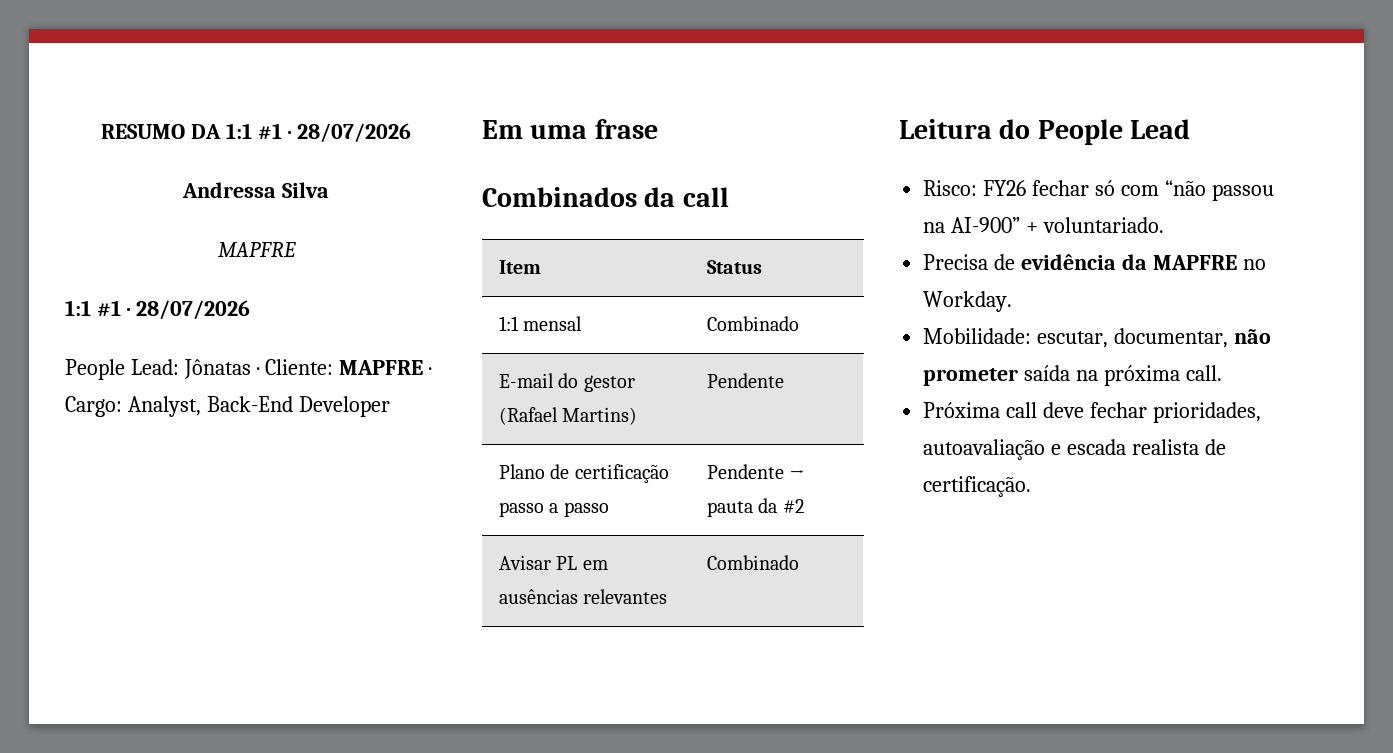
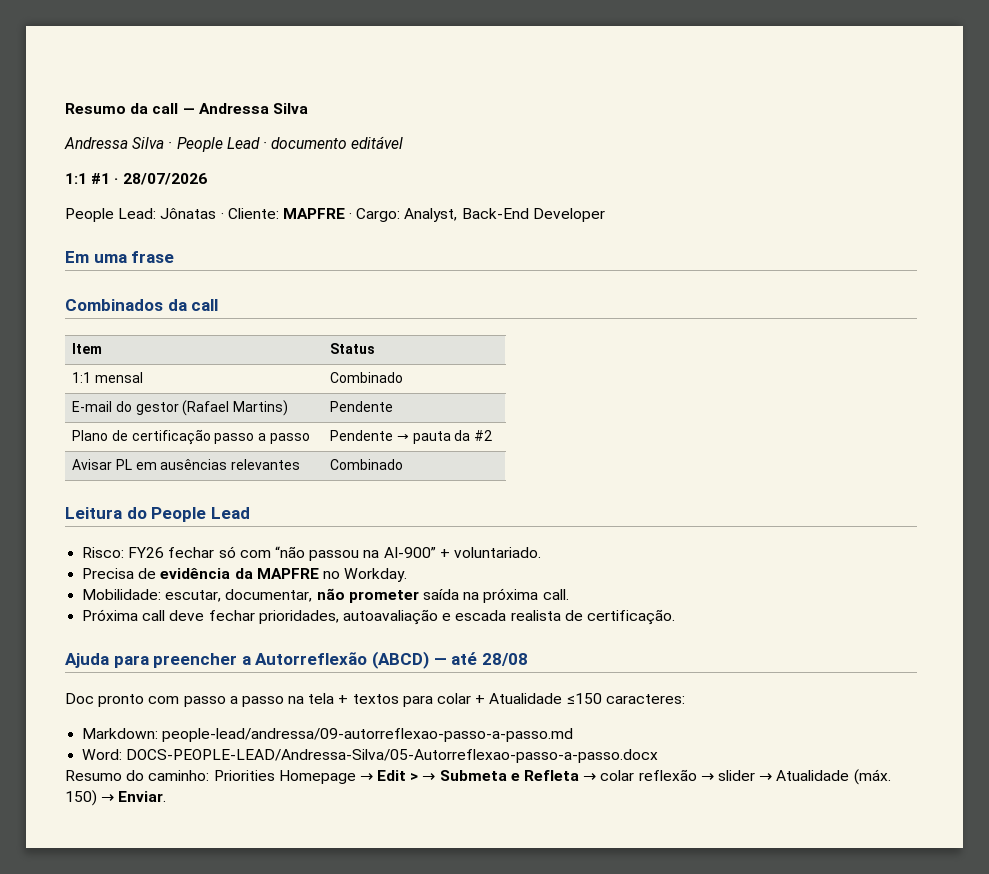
[101,123,411,143] [182,182,329,198] [217,242,296,257] RESUMO DA 1:1 #1 · 28/07/2026 // Andressa Silva // MAPFRE -> [65,103,308,114] [64,136,404,152] Resumo da call — Andressa Silva // Andressa Silva · People Lead · documento editável
(1032, 486) none -> [65,651,528,669] [65,693,685,707] [82,728,574,742] [82,749,659,763] [65,769,891,785] [65,790,167,806] // Ajuda para preencher a Autorreflexão (ABCD) — até 28/08 // Doc pronto com passo a passo na tela + textos para colar + Atualidade ≤150 caracteres: // Markdown: people-lead/andressa/09-autorreflexao-passo-a-passo.md // Word: DOCS-PEOPLE-LEAD/Andressa-Silva/05-Autorreflexao-passo-a-passo.docx // Resumo do caminho: Priorities Homepage → Edit > → Submeta e Refleta → colar reflexão → slider → Atualidade (máx. 150) → Enviar.

